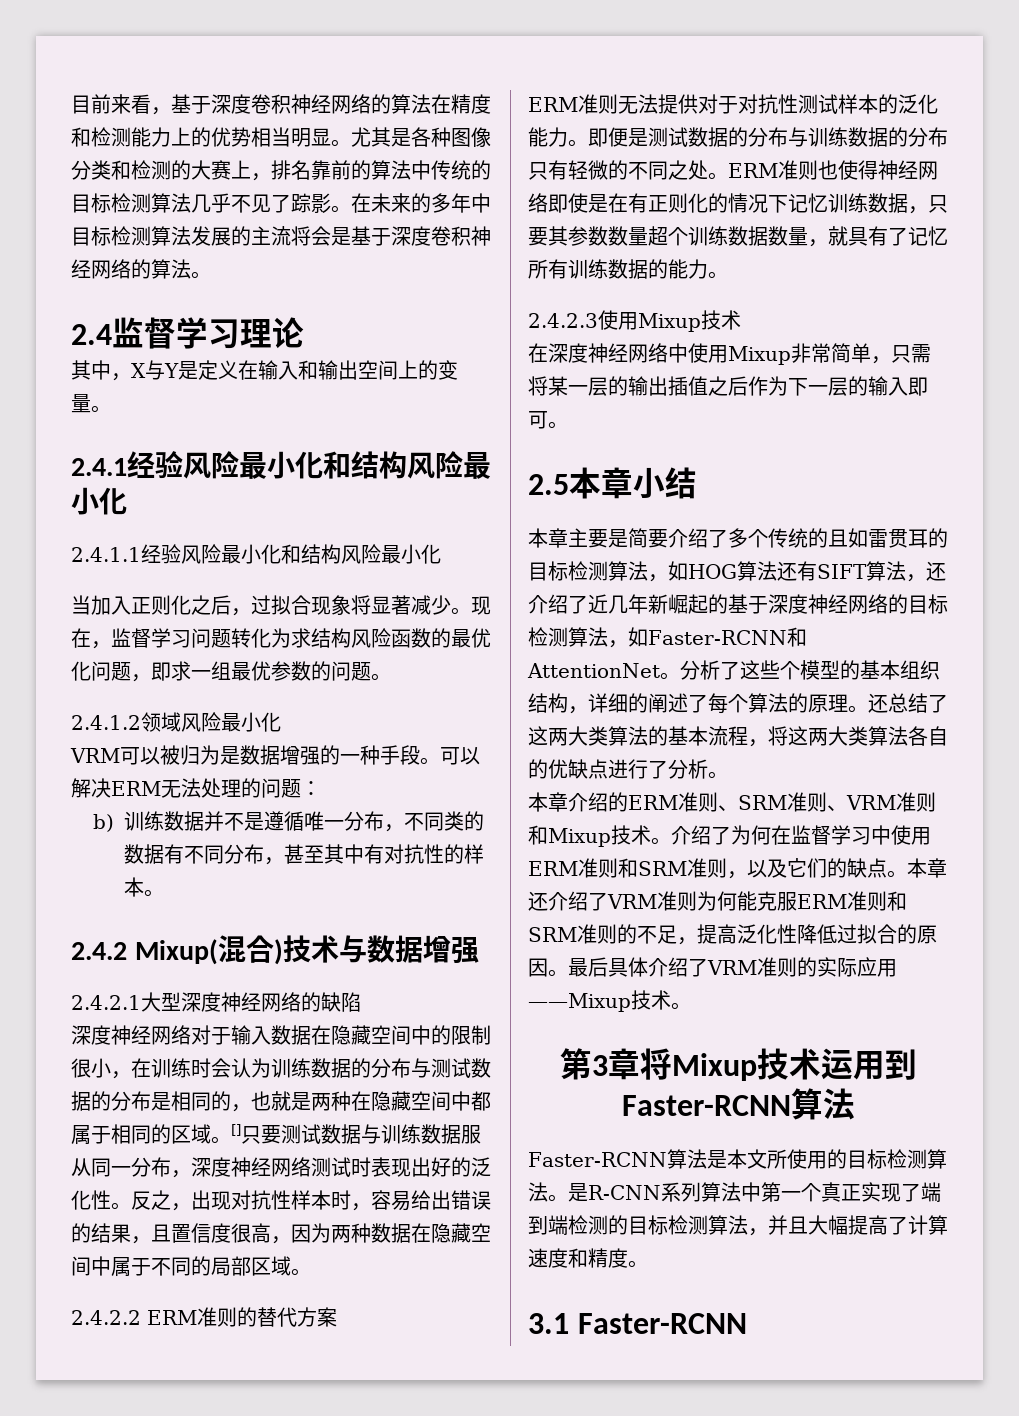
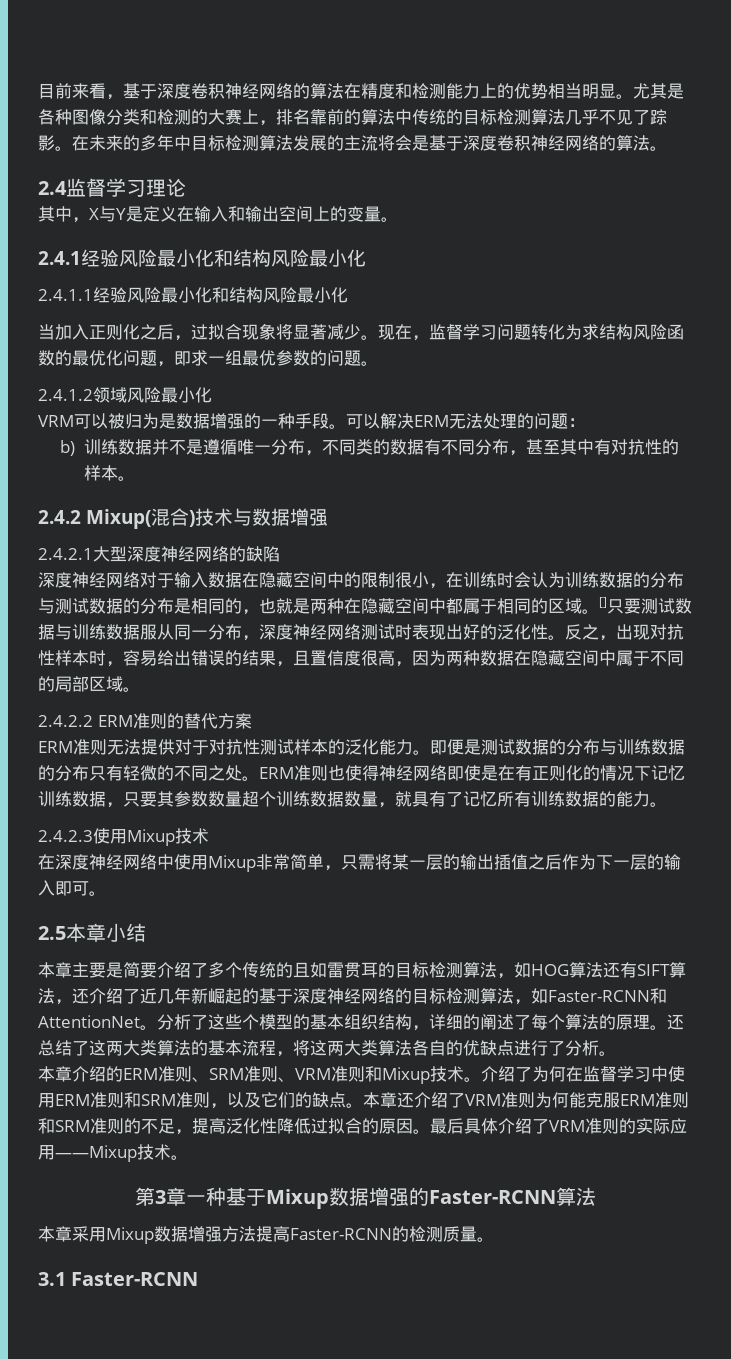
[639,1048,917,1081] [621,1088,855,1120] [528,1149,947,1169] [528,1182,941,1202] [528,1215,948,1236] [528,1248,628,1268] 将Mixup技术运用到Faster-RCNN算法 // Faster-RCNN算法是本文所使用的目标检测算法。是R-CNN系列算法中第一个真正实现了端到端检测的目标检测算法，并且大幅提高了计算速度和精度 -> [186,1187,596,1209] [38,1226,477,1244] 一种基于Mixup数据增强的Faster-RCNN算法 // 本章采用Mixup数据增强方法提高Faster-RCNN的检测质量

